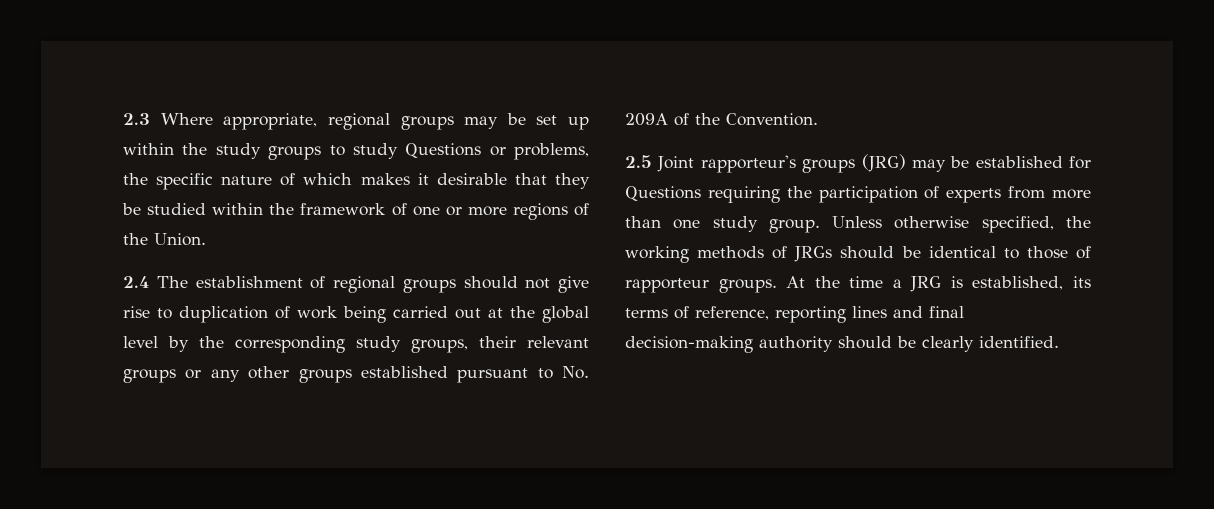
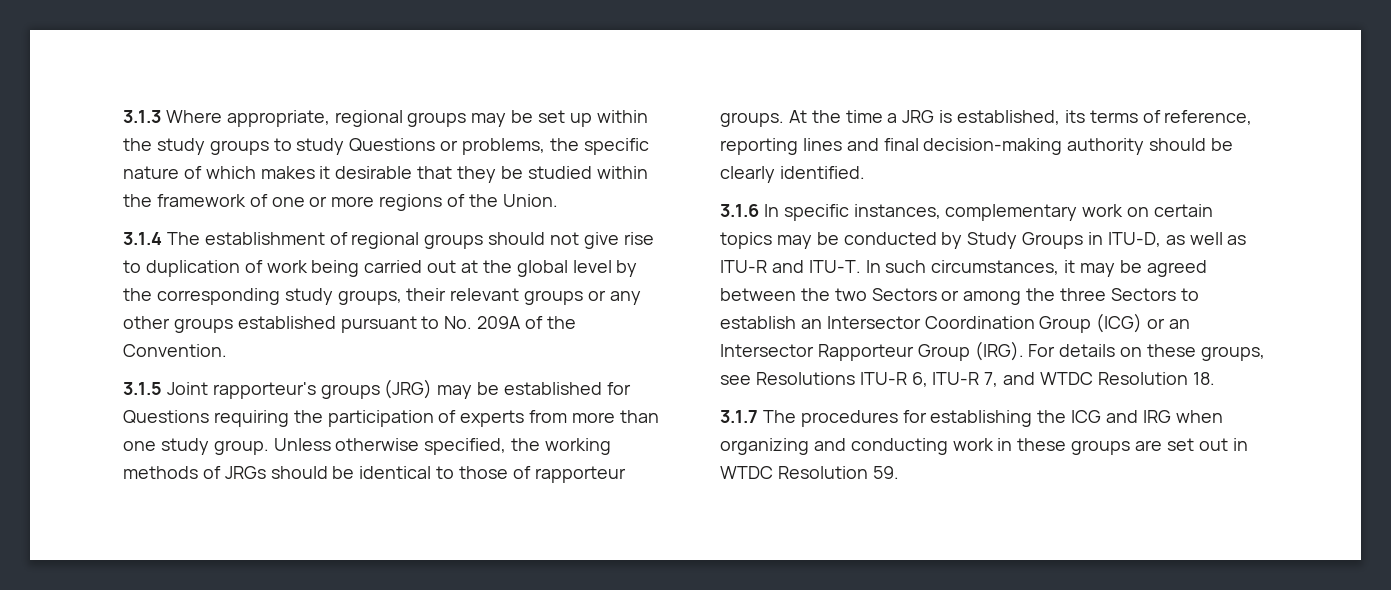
[123,113,150,125] 2.3 -> [123,110,161,123] 3.1.3
[123,276,149,288] 2.4 -> [123,232,162,245] 3.1.4
[625,155,652,168] 2.5 -> [123,382,162,395] 3.1.5
(1059, 342) none -> [720,204,1214,221] [720,232,1247,249] [720,260,1207,277] [720,288,1199,305] [720,313,1191,333] [720,341,1265,361] [720,372,1215,387] [720,410,1223,427] [720,438,1248,455] [720,466,899,479] // 3.1.6 In specific instances, complementary work on certain topics may be conducted by Study Groups in ITU-D, as well as ITU-R and ITU-T. In such circumstances, it may be agreed between the two Sectors or among the three Sectors to establish an Intersector Coordination Group (ICG) or an Intersector Rapporteur Group (IRG). For details on these groups, see Resolutions ITU-R 6, ITU-R 7, and WTDC Resolution 18. // 3.1.7 The procedures for establishing the ICG and IRG when organizing and conducting work in these groups are set out in WTDC Resolution 59.

